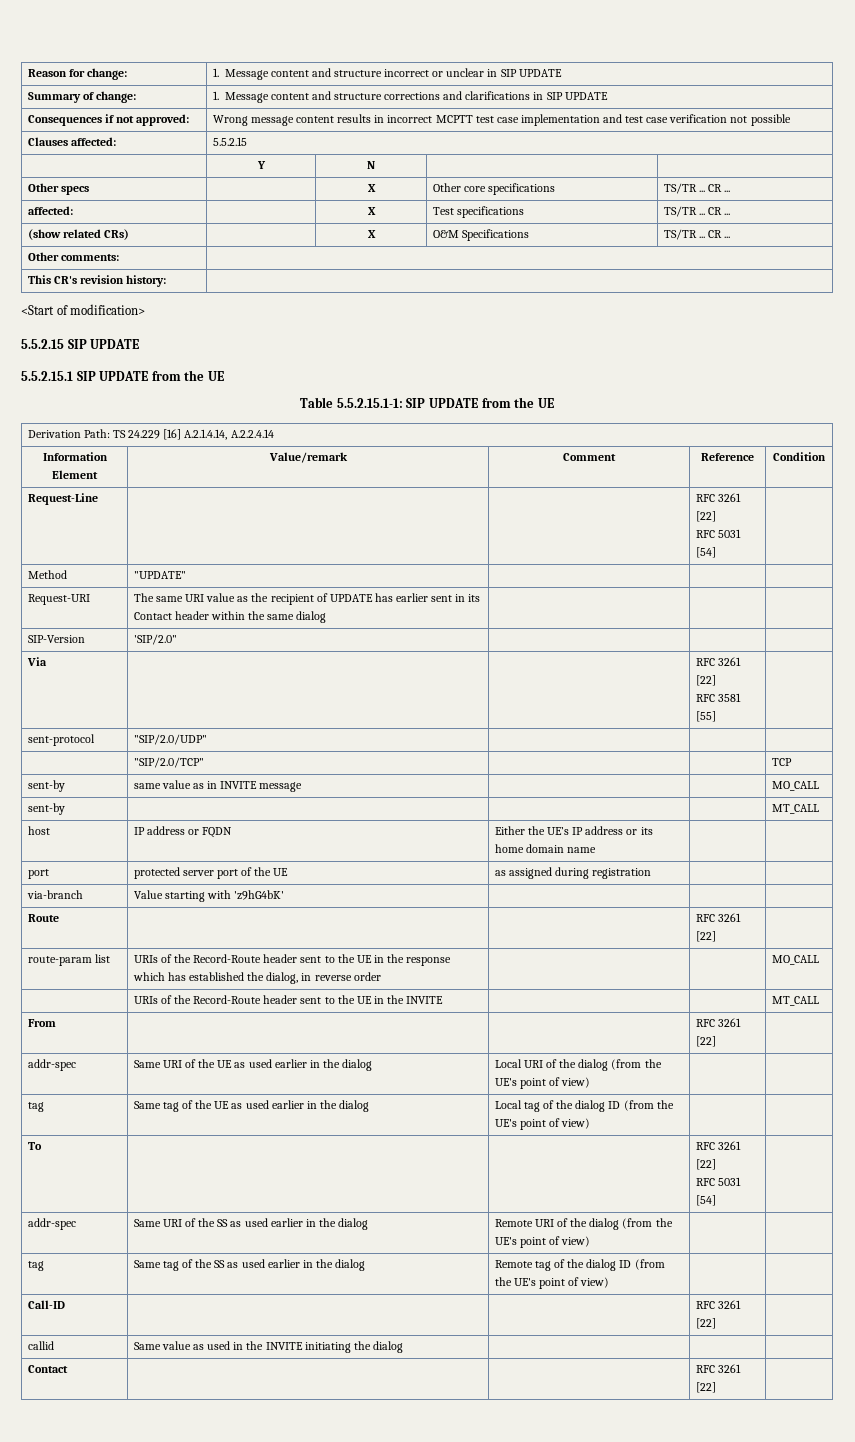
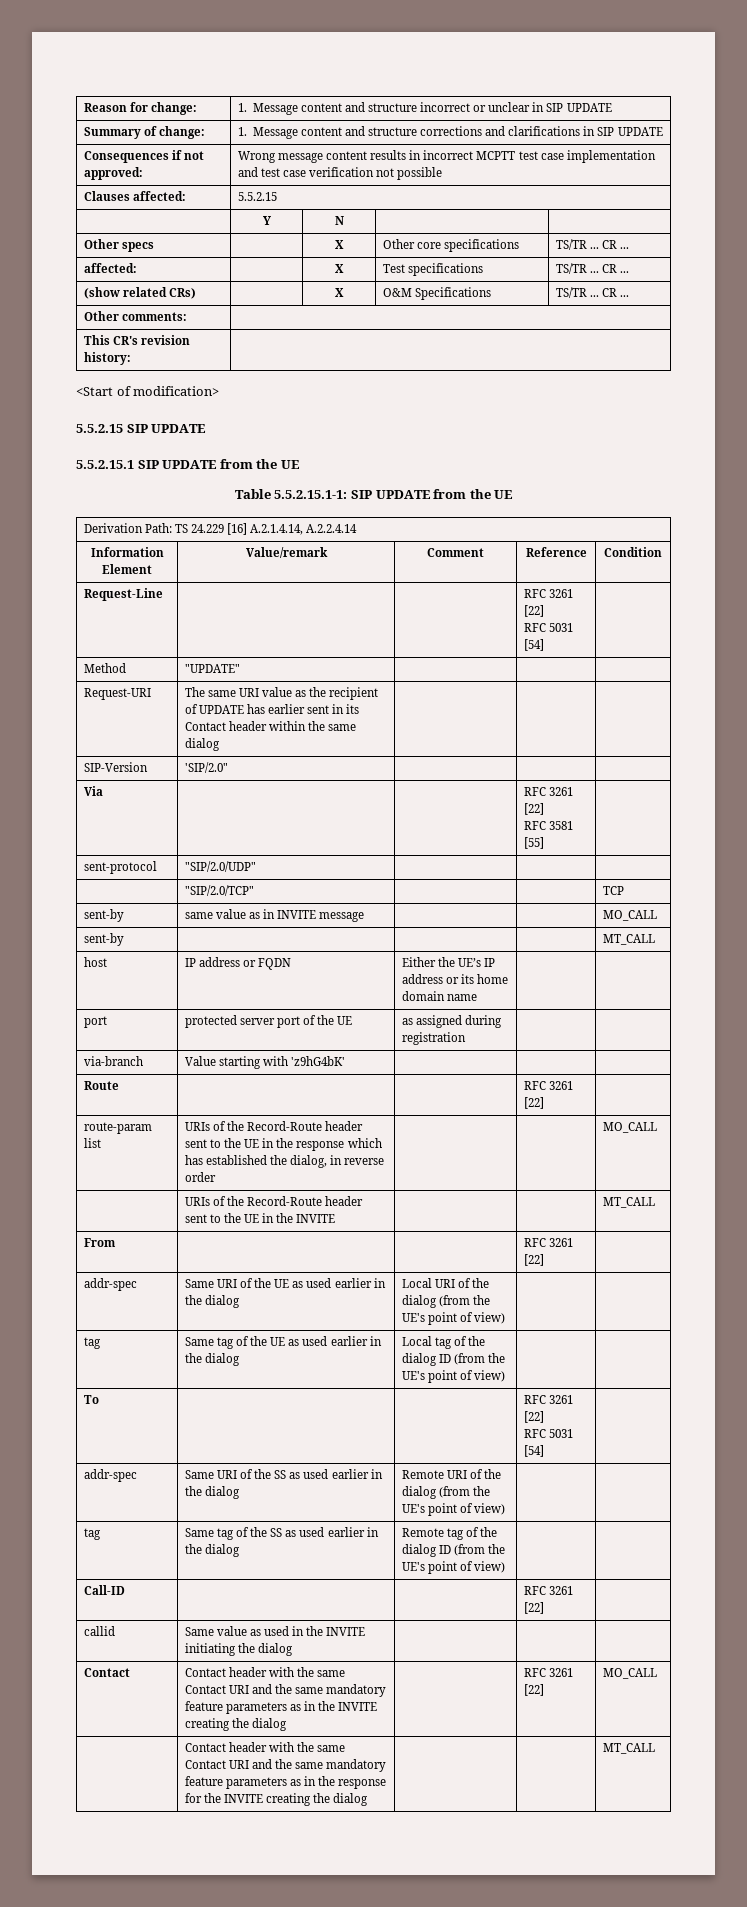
[695,1364,742,1373] [695,1382,716,1393] | | RFC 3261 [22] | -> [184,1667,346,1677] [184,1684,387,1697] [184,1701,378,1714] [184,1718,288,1731] [523,1668,573,1677] [523,1684,544,1696] [602,1668,657,1679] [184,1742,346,1752] [184,1759,387,1772] [184,1776,387,1789] [184,1793,369,1806] [602,1743,655,1754] Contact header with the same Contact URI and the same mandatory feature parameters as in the INVITE creating the dialog | | RFC 3261 [22] | MO_CALL // | Contact header with the same Contact URI and the same mandatory feature parameters as in the response for the INVITE creating the dialog | | | MT_CALL

